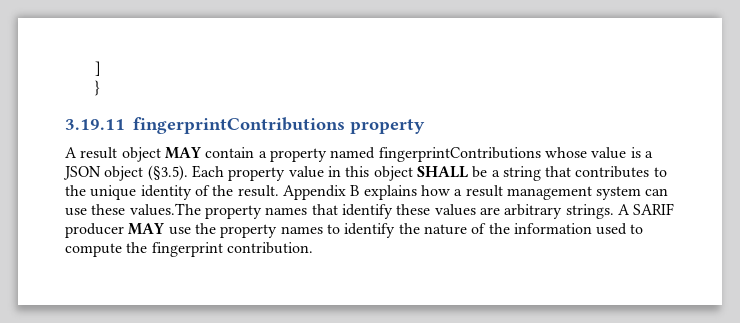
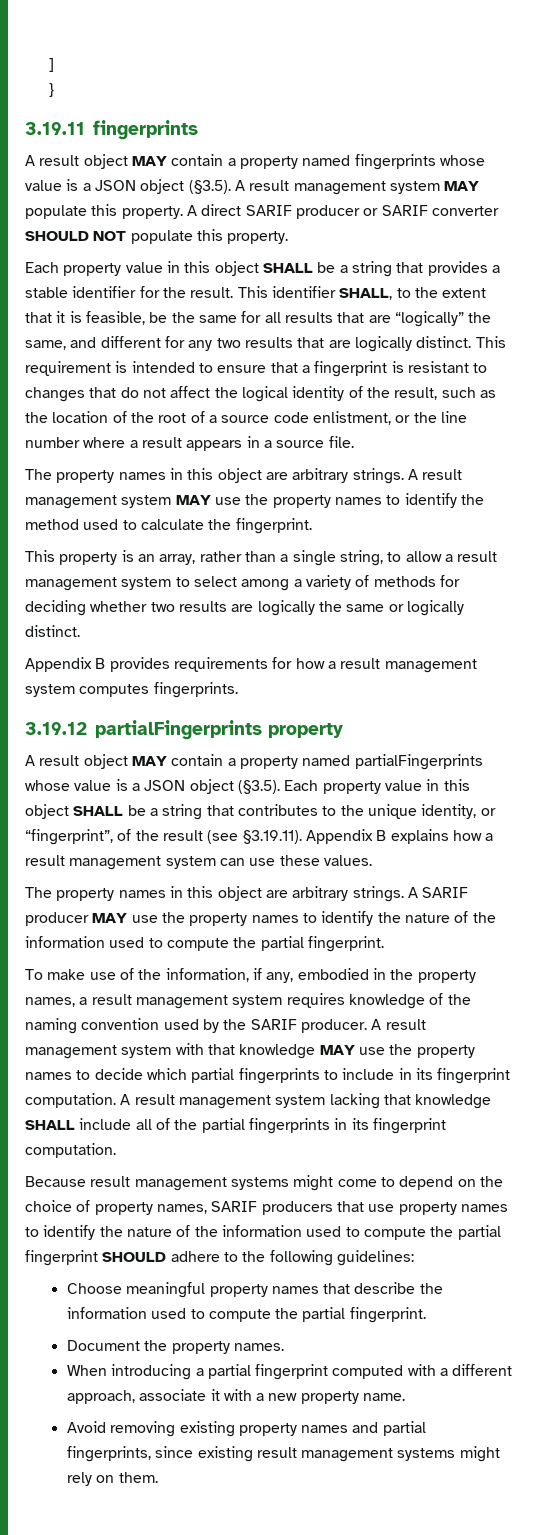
[133,117,345,134] fingerprintContributions -> [93,120,198,140] [25,154,485,170] [25,179,480,195] [25,204,499,219] [25,229,289,244] [25,261,500,277] [25,286,487,300] [25,311,492,327] [25,336,506,352] [25,361,488,377] [25,386,496,402] [25,411,467,425] [25,436,354,451] [25,468,463,484] [25,493,484,509] [25,518,312,534] [25,550,498,566] [25,575,460,591] [25,600,464,616] [25,625,80,637] [25,657,477,673] [25,682,238,698] [25,720,262,740] fingerprints // A result object MAY contain a property named fingerprints whose value is a JSON object (§3.5). A result management system MAY populate this property. A direct SARIF producer or SARIF converter SHOULD NOT populate this property. // Each property value in this object SHALL be a string that provides a stable identifier for the result. This identifier SHALL, to the extent that it is feasible, be the same for all results that are “logically” the same, and different for any two results that are logically distinct. This requirement is intended to ensure that a fingerprint is resistant to changes that do not affect the logical identity of the result, such as the location of the root of a source code enlistment, or the line number where a result appears in a source file. // The property names in this object are arbitrary strings. A result management system MAY use the property names to identify the method used to calculate the fingerprint. // This property is an array, rather than a single string, to allow a result management system to select among a variety of methods for deciding whether two results are logically the same or logically distinct. // Appendix B provides requirements for how a result management system computes fingerprints. // 3.19.12 partialFingerprints
[378,147,541,162] fingerprintContributions -> [354,754,483,770] partialFingerprints
[140,185,279,200] identity of the result. -> [421,804,496,819] [25,829,302,845] identity, or “fingerprint”, of the result (see §3.19.11).
[129,203,476,219] values.The property names that identify these values -> [323,855,372,866] [25,886,262,901] values. // The property names in this object
[151,242,313,257] fingerprint contribution. -> [260,936,384,952] [25,968,476,983] [25,993,471,1009] [25,1018,426,1034] [25,1043,475,1059] [25,1068,511,1084] [25,1093,492,1109] [25,1118,446,1134] [25,1143,116,1158] [25,1175,503,1191] [25,1200,508,1215] [25,1225,501,1240] [25,1250,414,1266] [66,1282,443,1298] [66,1307,426,1323] [66,1340,284,1354] [66,1364,513,1380] [66,1389,406,1404] [66,1421,426,1437] [66,1446,500,1462] [66,1472,158,1486] partial fingerprint. // To make use of the information, if any, embodied in the property names, a result management system requires knowledge of the naming convention used by the SARIF producer. A result management system with that knowledge MAY use the property names to decide which partial fingerprints to include in its fingerprint computation. A result management system lacking that knowledge SHALL include all of the partial fingerprints in its fingerprint computation. // Because result management systems might come to depend on the choice of property names, SARIF producers that use property names to identify the nature of the information used to compute the partial fingerprint SHOULD adhere to the following guidelines: // Choose meaningful property names that describe the information used to compute the partial fingerprint. // Document the property names. // When introducing a partial fingerprint computed with a different approach, associate it with a new property name. // Avoid removing existing property names and partial fingerprints, since existing result management systems might rely on them.

